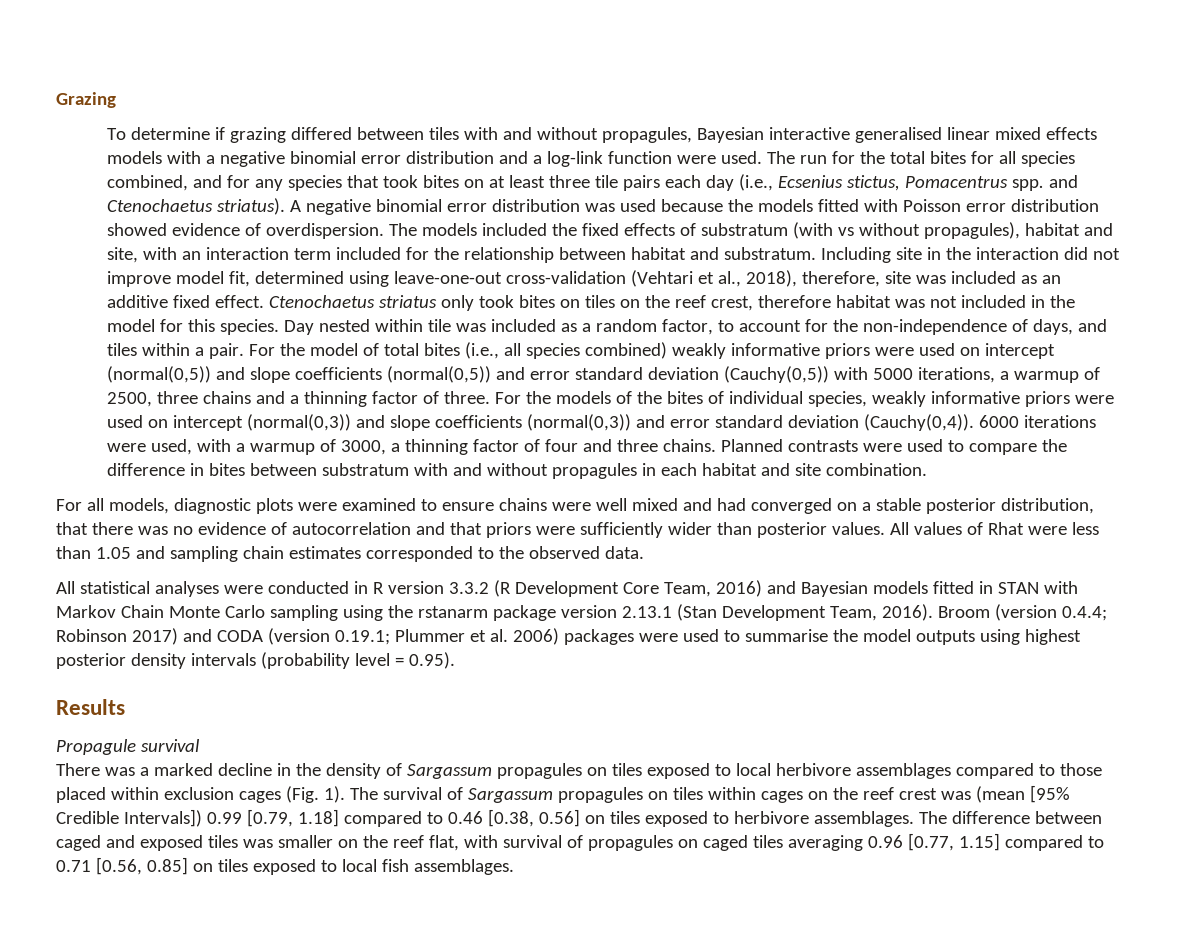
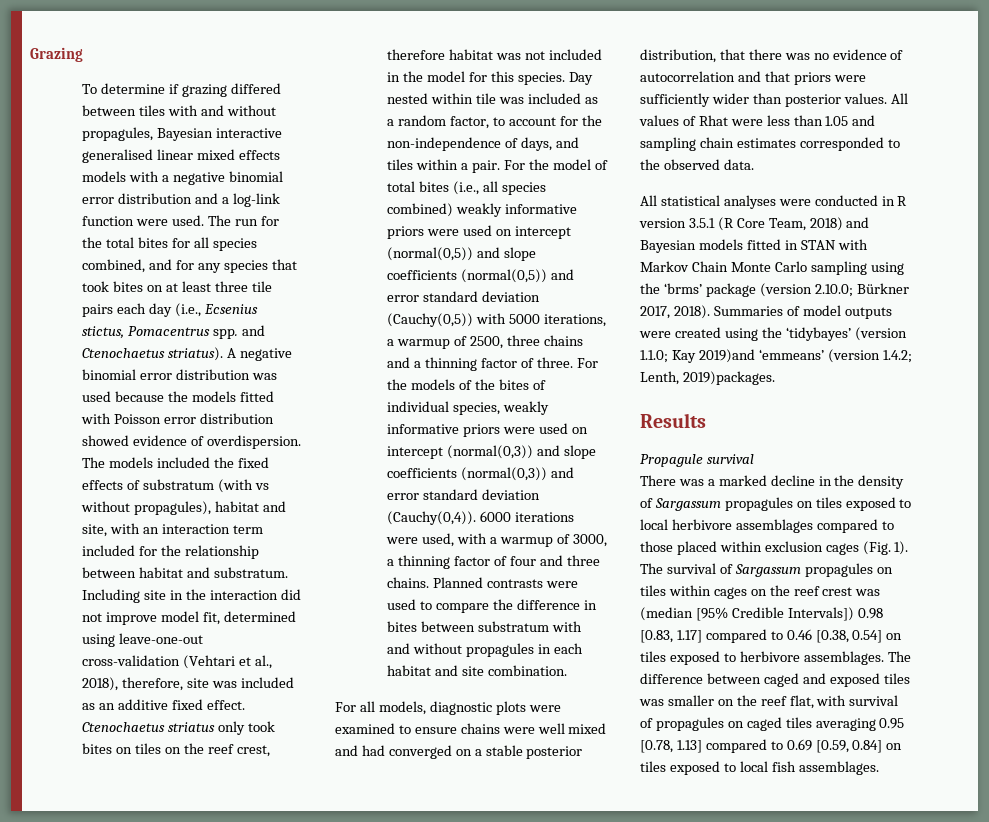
[448,580,619,597] 3.3.2 (R Development -> [688,217,734,231] 3.5.1 (R
[715,580,762,597] 2016) -> [809,217,843,231] 2018)
[417,604,1107,621] [56,628,1081,645] [56,652,455,669] rstanarm package version 2.13.1 (Stan Development Team, 2016). Broom (version 0.4.4; Robinson 2017) and CODA (version 0.19.1; Plummer et al. 2006) packages were used to summarise the model outputs using highest posterior density intervals (probability level = 0.95). -> [663,283,909,297] [640,305,892,319] [639,327,907,341] [640,349,912,363] [640,371,775,385] ‘brms’ package (version 2.10.0; Bürkner 2017, 2018). Summaries of model outputs were created using the ‘tidybayes’ (version 1.1.0; Kay 2019)and ‘emmeans’ (version 1.4.2; Lenth, 2019)packages.
[975,786,1025,803] (mean -> [640,607,693,621] (median
[206,809,339,827] 0.99 [0.79, 1.18] -> [857,608,883,619] [640,630,702,643] 0.98 [0.83, 1.17]
[538,809,580,827] 0.56] -> [852,630,883,643] 0.54]
[867,833,1104,851] [56,857,188,875] 0.96 [0.77, 1.15] compared to 0.71 [0.56, 0.85] -> [879,718,905,729] [640,739,883,753] 0.95 [0.78, 1.13] compared to 0.69 [0.59, 0.84]

